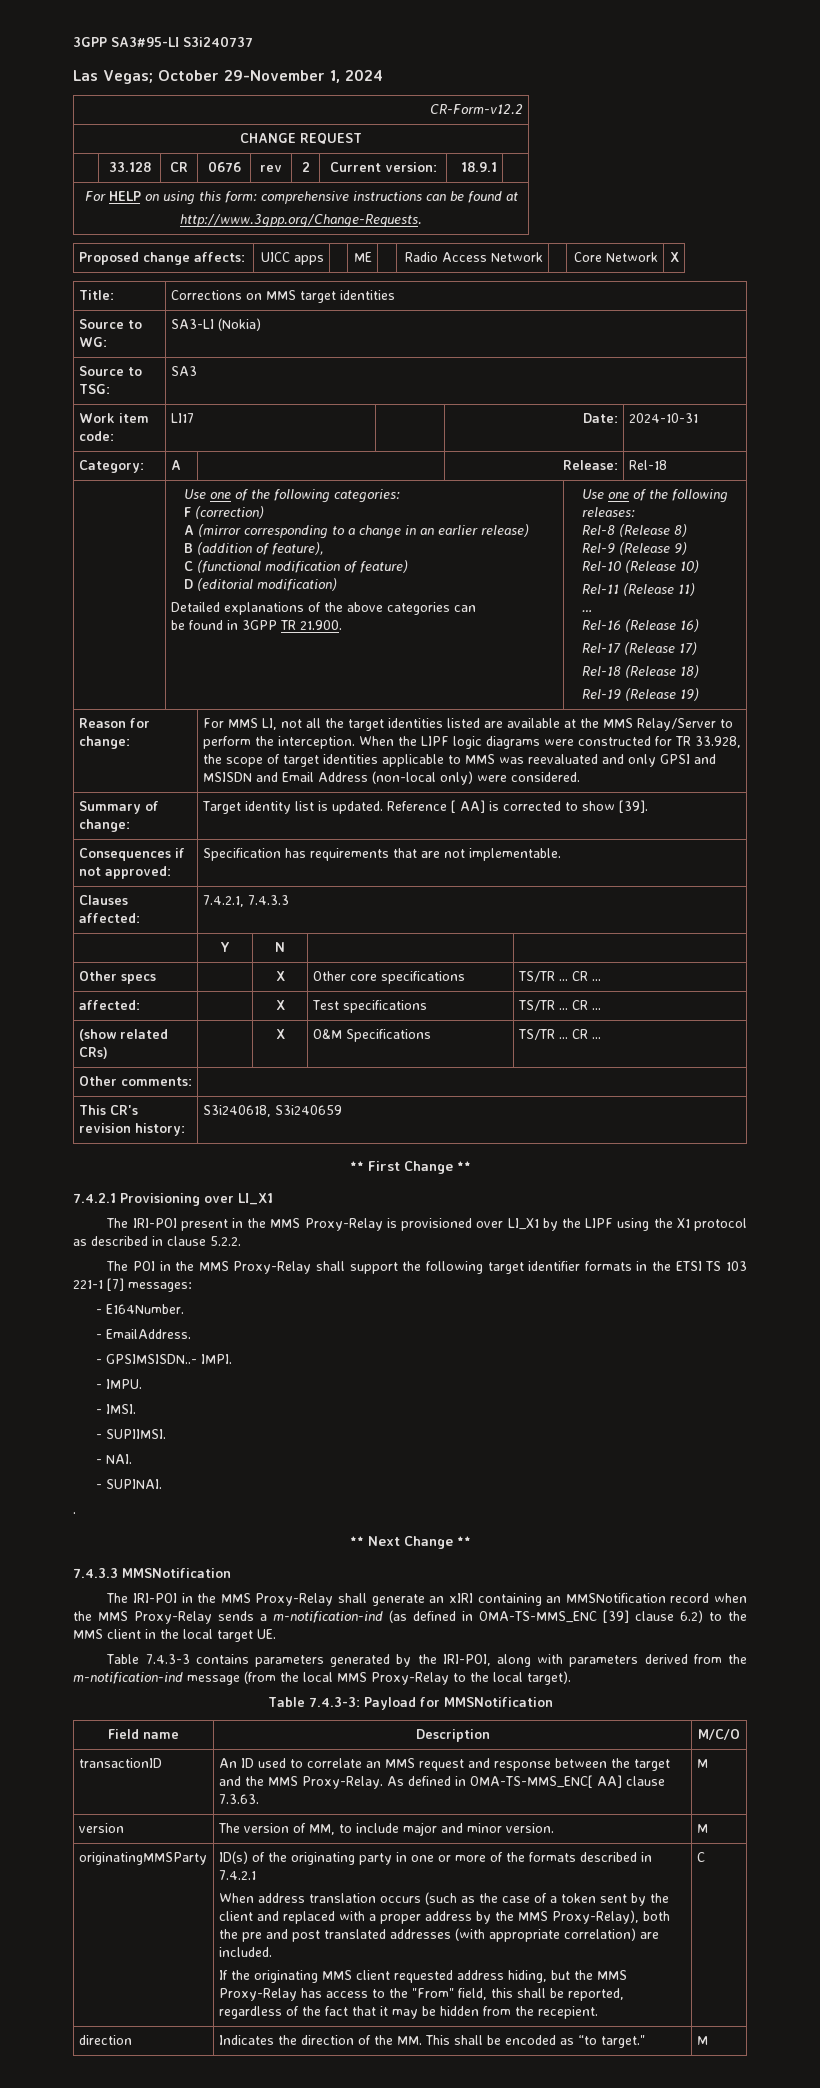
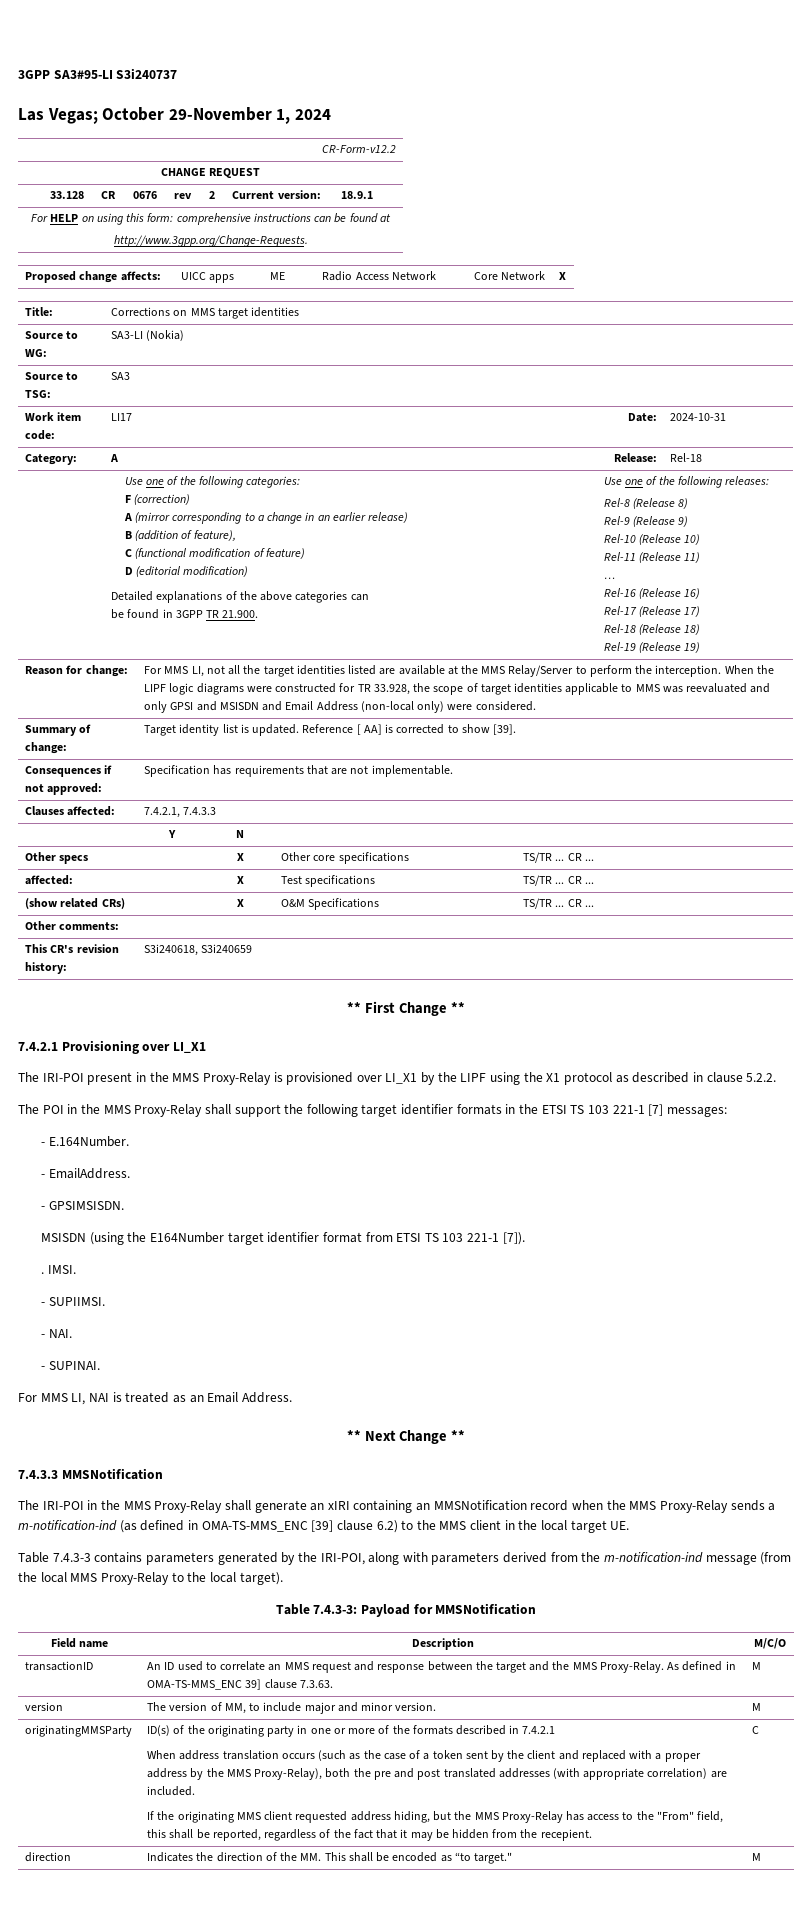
[105,1304,184,1314] E164Number. -> [48,1136,129,1147] E.164Number.
[105,1354,232,1364] [95,1379,142,1389] [95,1409,102,1414] GPSIMSISDN..- IMPI. // - IMPU. // - -> [48,1201,124,1210] [41,1232,525,1245] [41,1272,45,1274] GPSIMSISDN. // MSISDN (using the E164Number target identifier format from ETSI TS 103 221-1 [7]). // .
[73,1512,76,1514] . -> [18,1392,292,1405] For MMS LI, NAI is treated as an Email Address.
[469,1775,622,1788] OMA-TS-MMS_ENC[ AA] -> [147,1679,262,1690] OMA-TS-MMS_ENC 39]

